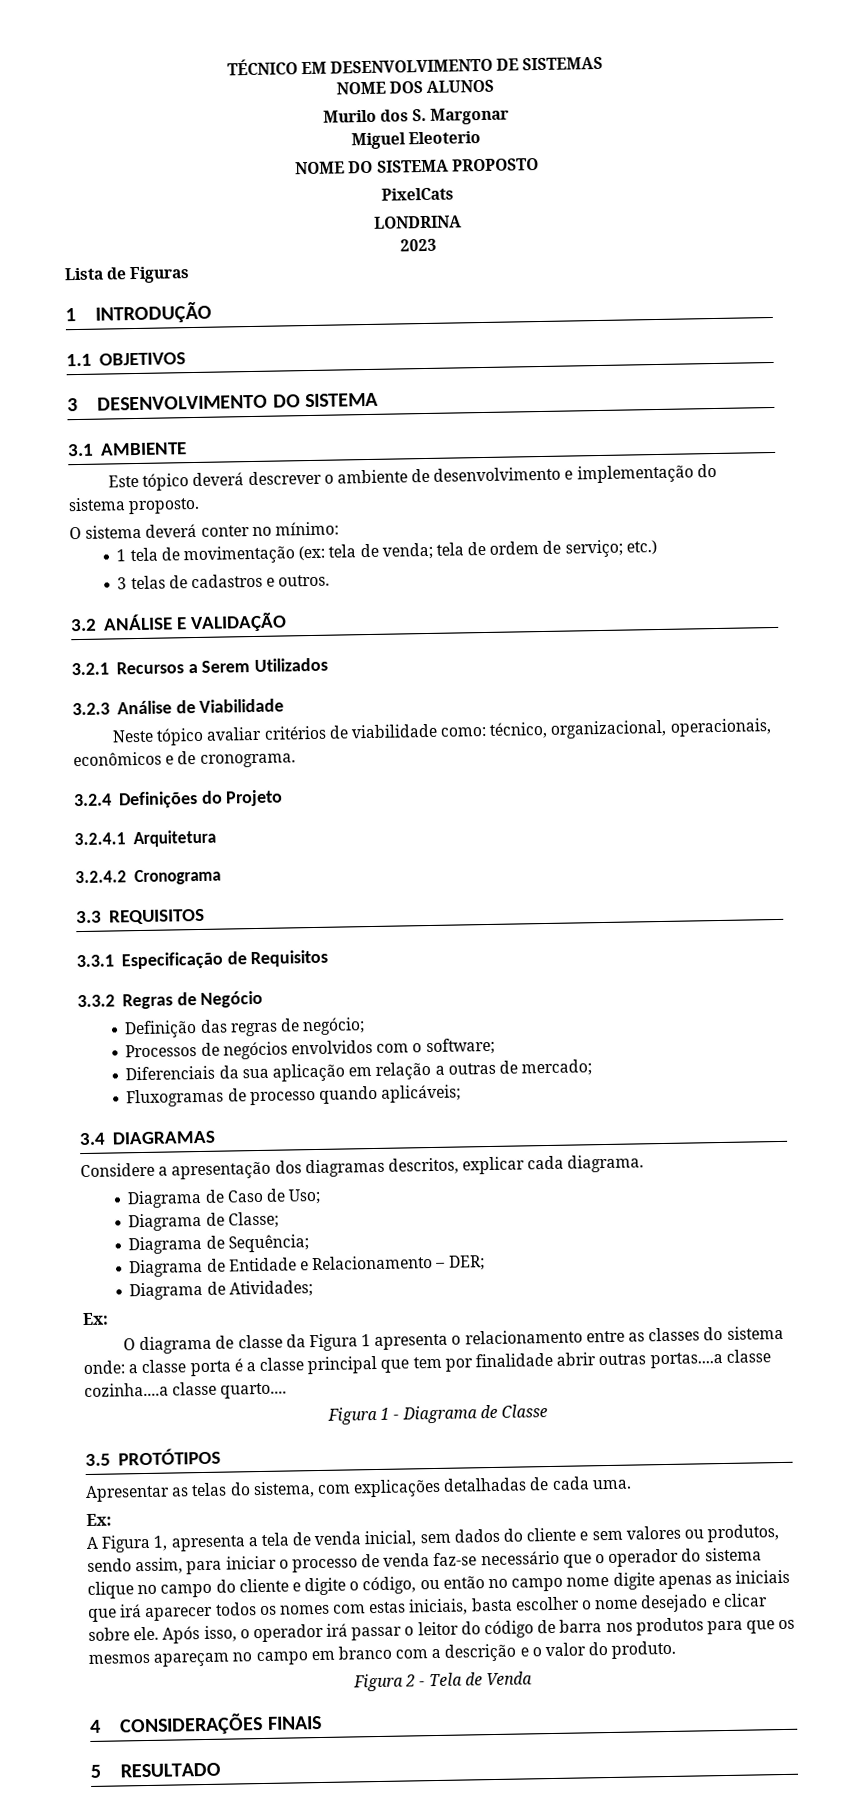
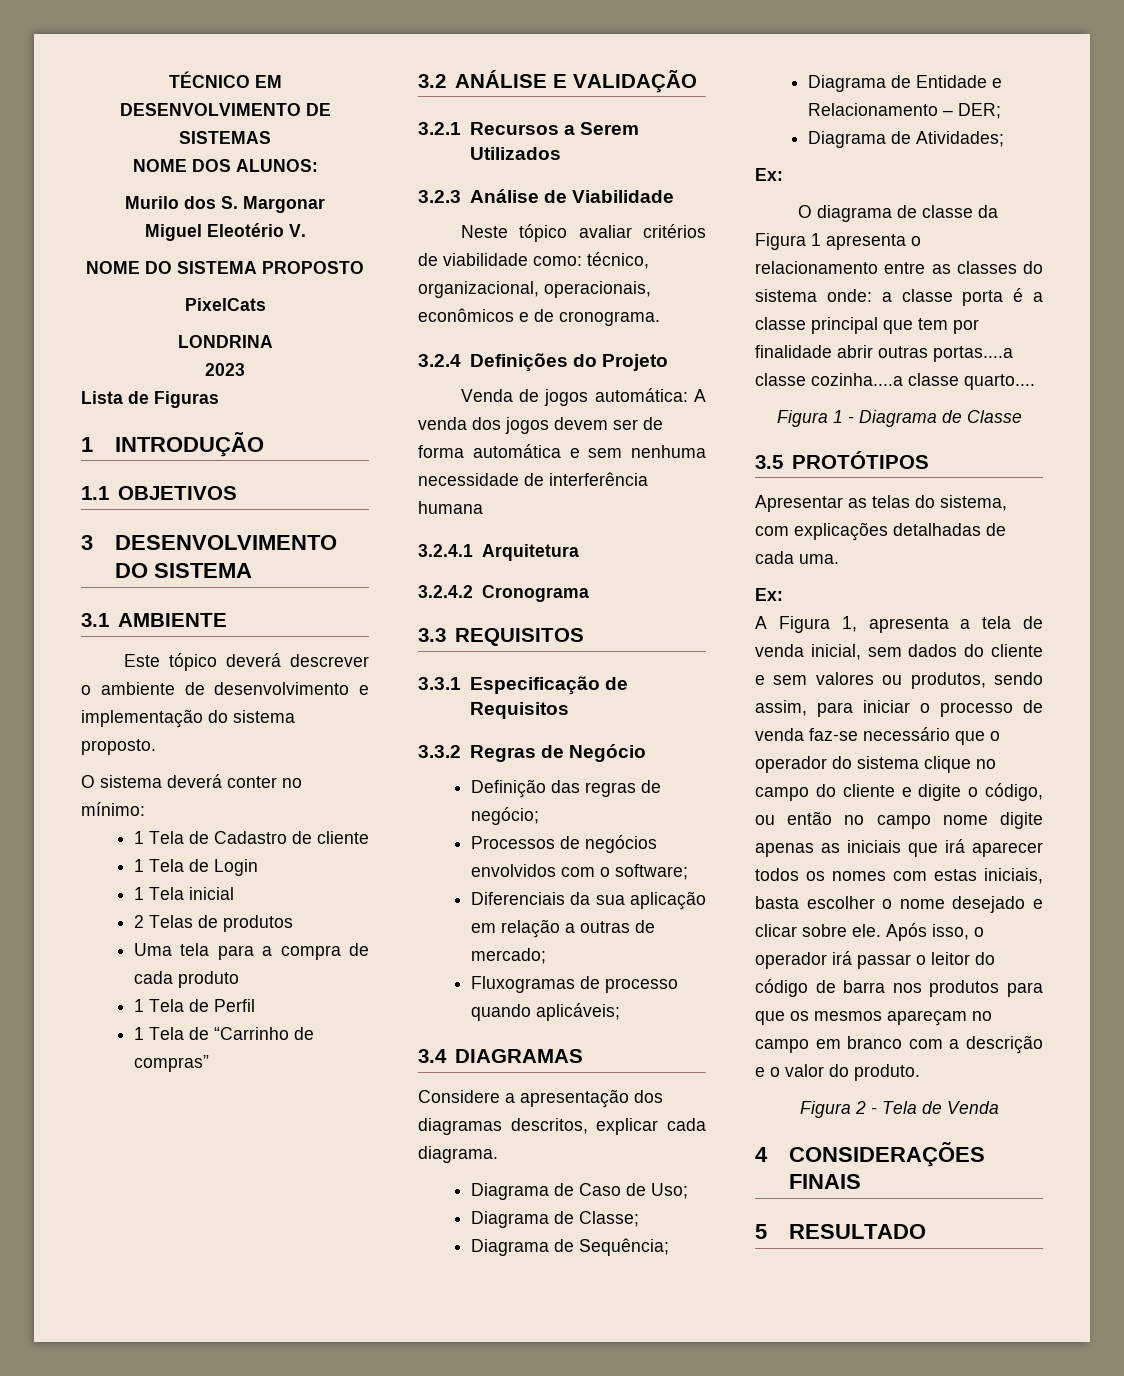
[426,79,495,93] ALUNOS -> [235,159,318,172] ALUNOS:
[408,130,482,145] Eleoterio -> [206,223,306,237] Eleotério V.
[129,539,657,565] [117,573,331,590] tela de movimentação (ex: tela de venda; tela de ordem de serviço; etc.) // 3 telas de cadastros e outros. -> [148,831,369,844] [133,859,258,876] [133,887,234,900] [133,915,293,932] [133,943,369,960] [133,971,239,988] [133,999,255,1012] [133,1027,314,1040] [133,1055,209,1072] Tela de Cadastro de cliente // 1 Tela de Login // 1 Tela inicial // 2 Telas de produtos // Uma tela para a compra de cada produto // 1 Tela de Perfil // 1 Tela de “Carrinho de compras”
(284, 798) none -> [460,388,706,406] [418,417,663,434] [418,444,706,458] [418,472,648,486] [418,501,483,514] // Venda de jogos automática: A venda dos jogos devem ser de forma automática e sem nenhuma necessidade de interferência humana

